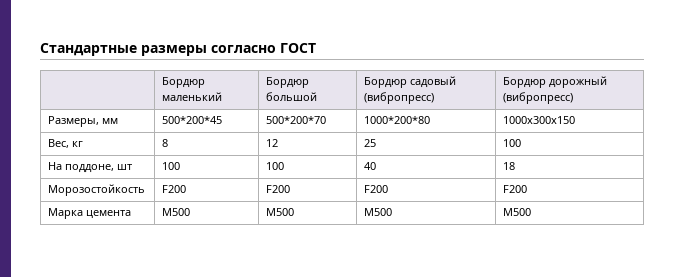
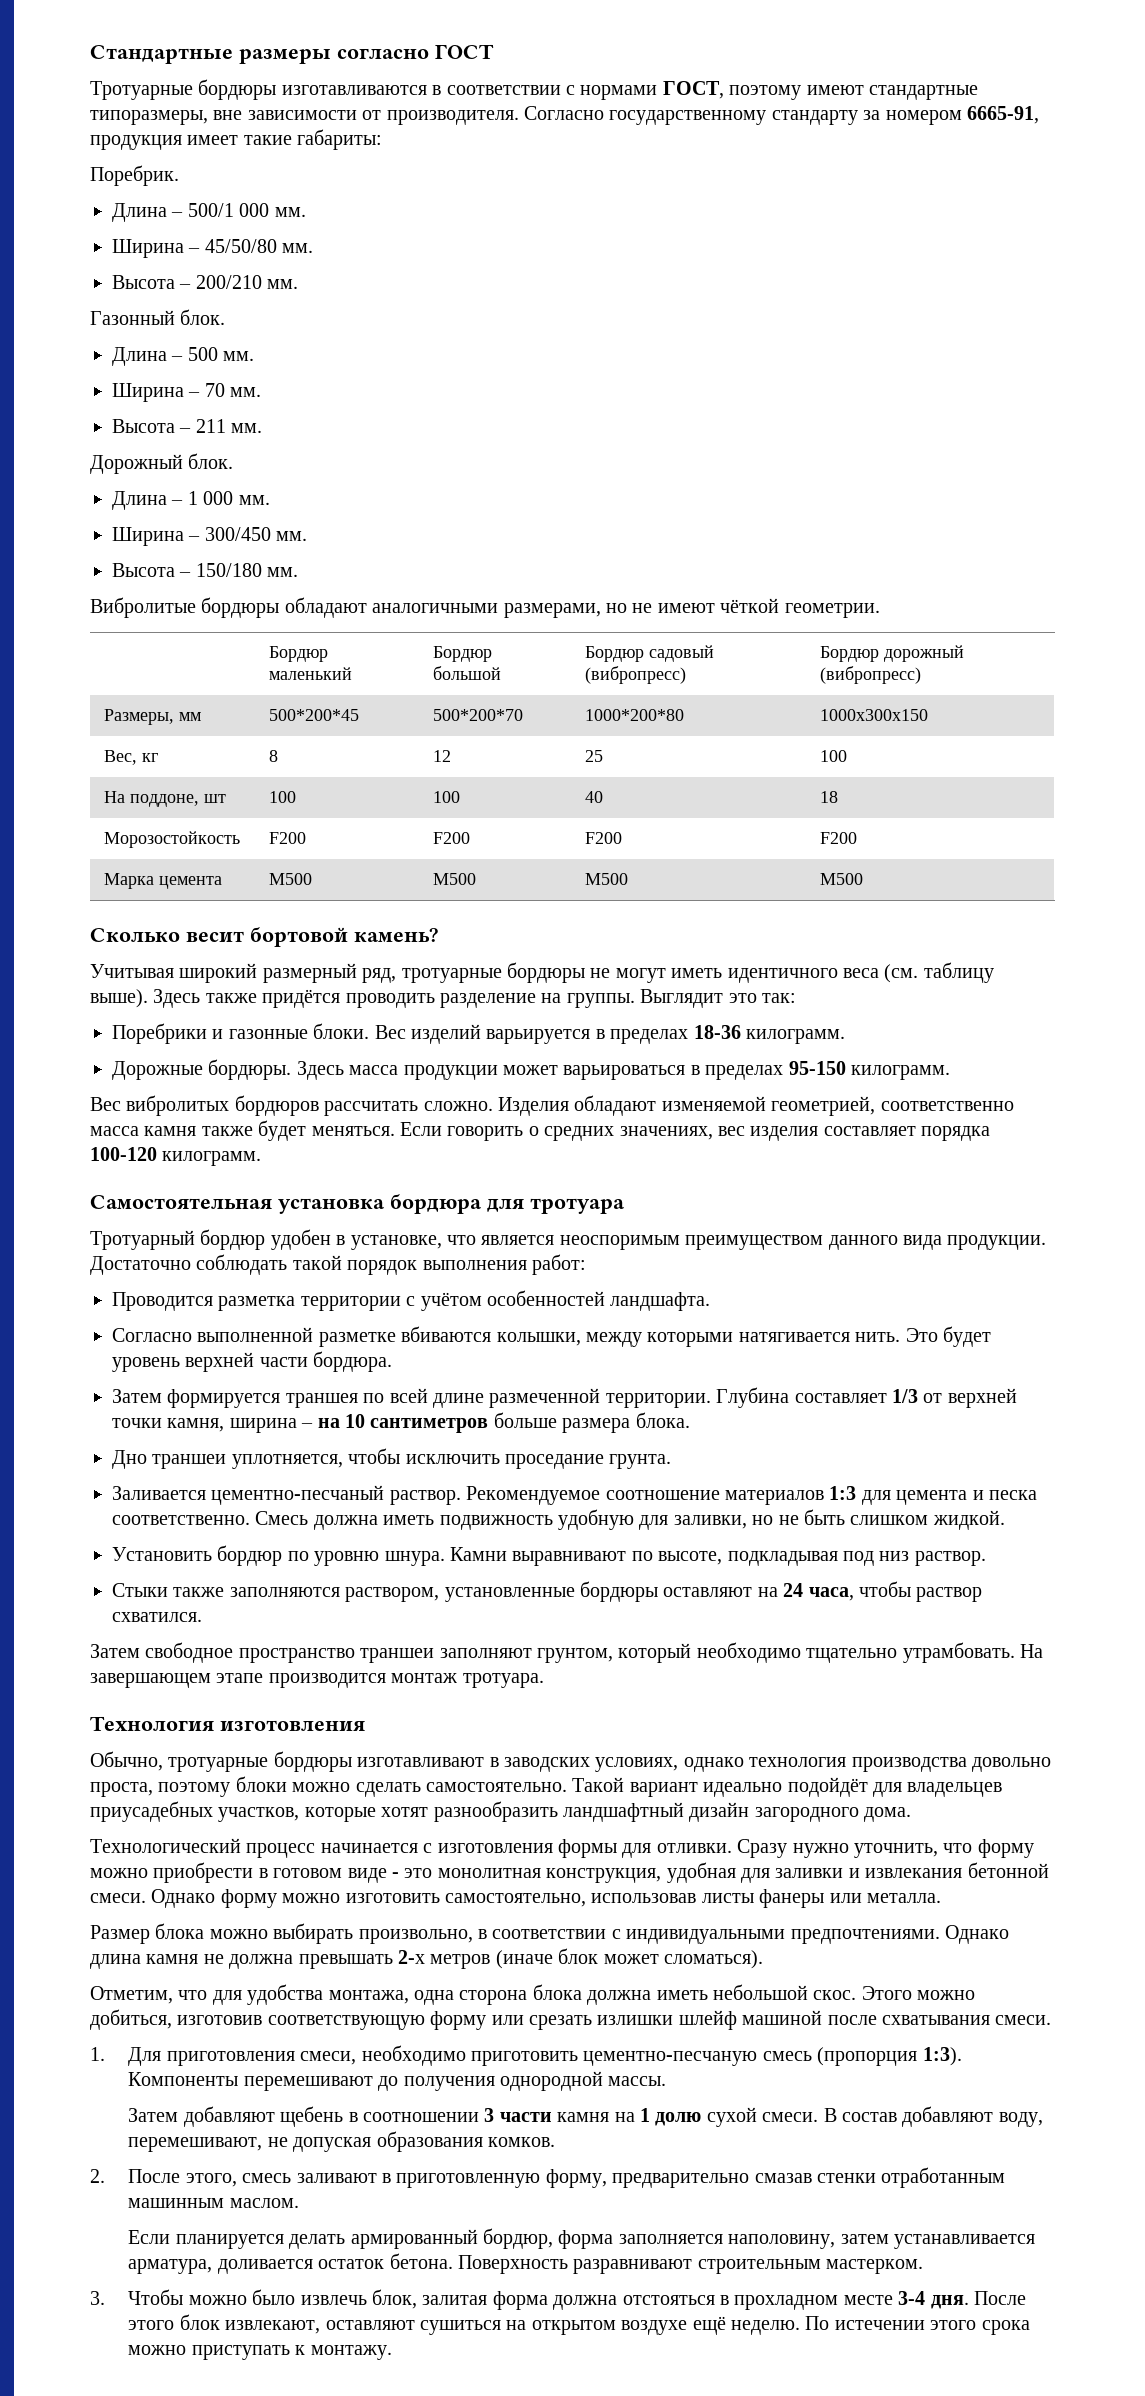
(316, 48) none -> [90,79,978,100] [90,106,1039,125] [90,129,383,150] [90,165,179,186] [112,203,306,222] [112,239,314,258] [112,275,299,289] [90,309,226,325] [112,347,255,366] [112,383,262,402] [112,419,263,433] [90,453,234,474] [112,491,270,510] [112,527,308,546] [112,563,299,577] [90,597,880,618] // Тротуарные бордюры изготавливаются в соответствии с нормами ГОСТ, поэтому имеют стандартные типоразмеры, вне зависимости от производителя. Согласно государственному стандарту за номером 6665-91, продукция имеет такие габариты: // Поребрик. // Длина – 500/1 000 мм. // Ширина – 45/50/80 мм. // Высота – 200/210 мм. // Газонный блок. // Длина – 500 мм. // Ширина – 70 мм. // Высота – 211 мм. // Дорожный блок. // Длина – 1 000 мм. // Ширина – 300/450 мм. // Высота – 150/180 мм. // Вибролитые бордюры обладают аналогичными размерами, но не имеют чёткой геометрии.
(532, 212) none -> [90,927,438,947] [90,962,994,983] [90,989,796,1008] [112,1023,845,1044] [112,1059,950,1080] [90,1095,1014,1116] [90,1120,991,1141] [90,1147,262,1166] [90,1194,625,1214] [90,1229,1047,1250] [90,1254,586,1275] [112,1290,711,1311] [112,1326,991,1347] [112,1351,393,1372] [112,1387,1017,1408] [112,1412,690,1433] [112,1448,672,1469] [112,1485,1037,1505] [112,1509,1005,1530] [112,1545,986,1566] [112,1581,983,1602] [112,1612,202,1622] [90,1642,1043,1663] [90,1673,544,1688] [90,1716,365,1731] [90,1751,1051,1772] [90,1776,1003,1797] [90,1801,912,1822] [90,1838,1034,1858] [90,1862,1049,1883] [90,1889,941,1908] [90,1923,1009,1944] [90,1948,763,1969] [90,1984,976,2005] [90,2009,1052,2030] [90,2045,962,2066] [128,2071,667,2091] [128,2106,1043,2127] [128,2131,555,2152] [90,2167,1006,2188] [128,2198,299,2208] [128,2228,1035,2249] [128,2253,924,2274] [90,2289,1026,2310] [128,2314,1030,2335] [128,2345,392,2360] // Сколько весит бортовой камень? // Учитывая широкий размерный ряд, тротуарные бордюры не могут иметь идентичного веса (см. таблицу выше). Здесь также придётся проводить разделение на группы. Выглядит это так: // Поребрики и газонные блоки. Вес изделий варьируется в пределах 18-36 килограмм. // Дорожные бордюры. Здесь масса продукции может варьироваться в пределах 95-150 килограмм. // Вес вибролитых бордюров рассчитать сложно. Изделия обладают изменяемой геометрией, соответственно масса камня также будет меняться. Если говорить о средних значениях, вес изделия составляет порядка 100-120 килограмм. // Самостоятельная установка бордюра для тротуара // Тротуарный бордюр удобен в установке, что является неоспоримым преимуществом данного вида продукции. Достаточно соблюдать такой порядок выполнения работ: // Проводится разметка территории с учётом особенностей ландшафта. // Согласно выполненной разметке вбиваются колышки, между которыми натягивается нить. Это будет уровень верхней части бордюра. // Затем формируется траншея по всей длине размеченной территории. Глубина составляет 1/3 от верхней точки камня, ширина – на 10 сантиметров больше размера блока. // Дно траншеи уплотняется, чтобы исключить проседание грунта. // Заливается цементно-песчаный раствор. Рекомендуемое соотношение материалов 1:3 для цемента и песка соответственно. Смесь должна иметь подвижность удобную для заливки, но не быть слишком жидкой. // Установить бордюр по уровню шнура. Камни выравнивают по высоте, подкладывая под низ раствор. // Стыки также заполняются раствором, установленные бордюры оставляют на 24 часа, чтобы раствор схватился. // Затем свободное пространство траншеи заполняют грунтом, который необходимо тщательно утрамбовать. На завершающем этапе производится монтаж тротуара. // Технология изготовления // Обычно, тротуарные бордюры изготавливают в заводских условиях, однако технология производства довольно проста, поэтому блоки можно сделать самостоятельно. Такой вариант идеально подойдёт для владельцев приусадебных участков, которые хотят разнообразить ландшафтный дизайн загородного дома. // Технологический процесс начинается с изготовления формы для отливки. Сразу нужно уточнить, что форму можно приобрести в готовом виде - это монолитная конструкция, удобная для заливки и извлекания бетонной смеси. Однако форму можно изготовить самостоятельно, использовав листы фанеры или металла. // Размер блока можно выбирать произвольно, в соответствии с индивидуальными предпочтениями. Однако длина камня не должна превышать 2-х метров (иначе блок может сломаться). // Отметим, что для удобства монтажа, одна сторона блока должна иметь небольшой скос. Этого можно добиться, изготовив соответствующую форму или срезать излишки шлейф машиной после схватывания смеси. // 1. Для приготовления смеси, необходимо приготовить цементно-песчаную смесь (пропорция 1:3). Компоненты перемешивают до получения однородной массы. // Затем добавляют щебень в соотношении 3 части камня на 1 долю сухой смеси. В состав добавляют воду, перемешивают, не допуская образования комков. // 2. После этого, смесь заливают в приготовленную форму, предварительно смазав стенки отработанным машинным маслом. // Если планируется делать армированный бордюр, форма заполняется наполовину, затем устанавливается арматура, доливается остаток бетона. Поверхность разравнивают строительным мастерком. // 3. Чтобы можно было извлечь блок, залитая форма должна отстояться в прохладном месте 3-4 дня. После этого блок извлекают, оставляют сушиться на открытом воздухе ещё неделю. По истечении этого срока можно приступать к монтажу.

